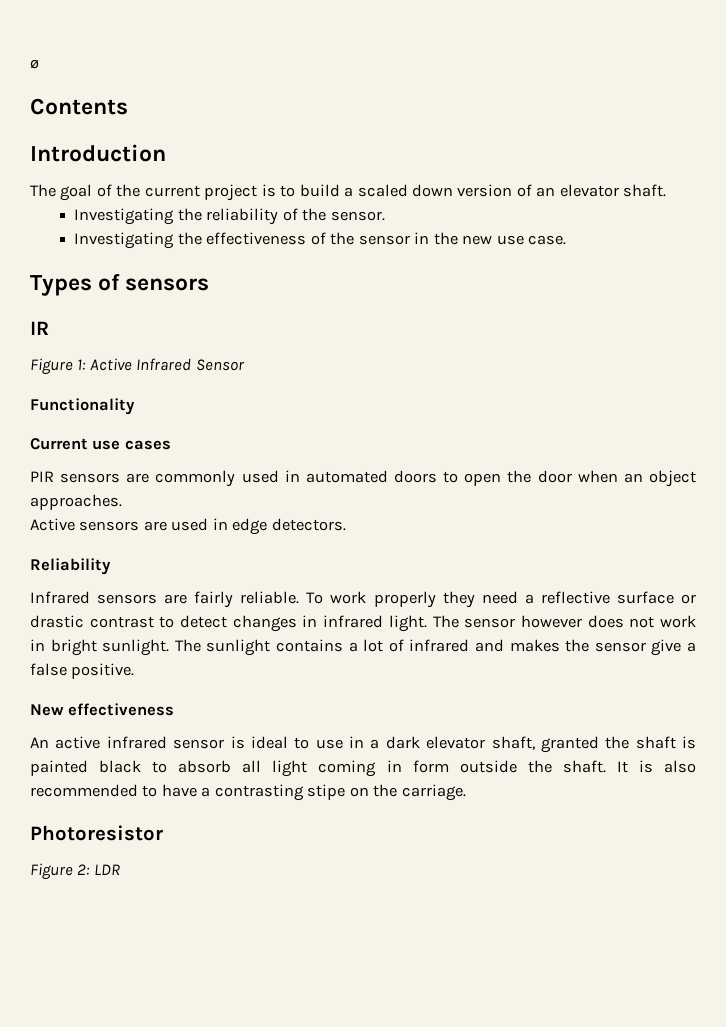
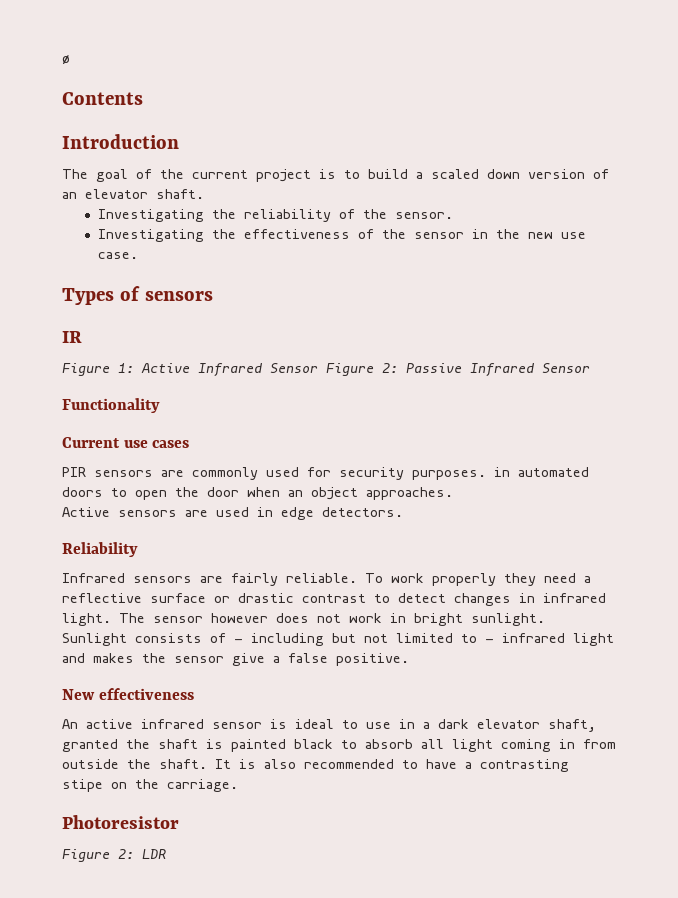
(245, 365) none -> [326,363,590,377] Figure 2: Passive Infrared Sensor
(279, 476) none -> [307,467,486,480] for security purposes.
[174,639,470,656] The sunlight contains a lot of infrared -> [62,633,614,646] Sunlight consists of - including but not limited to - infrared light
[412,760,449,773] form -> [583,739,616,749] from

